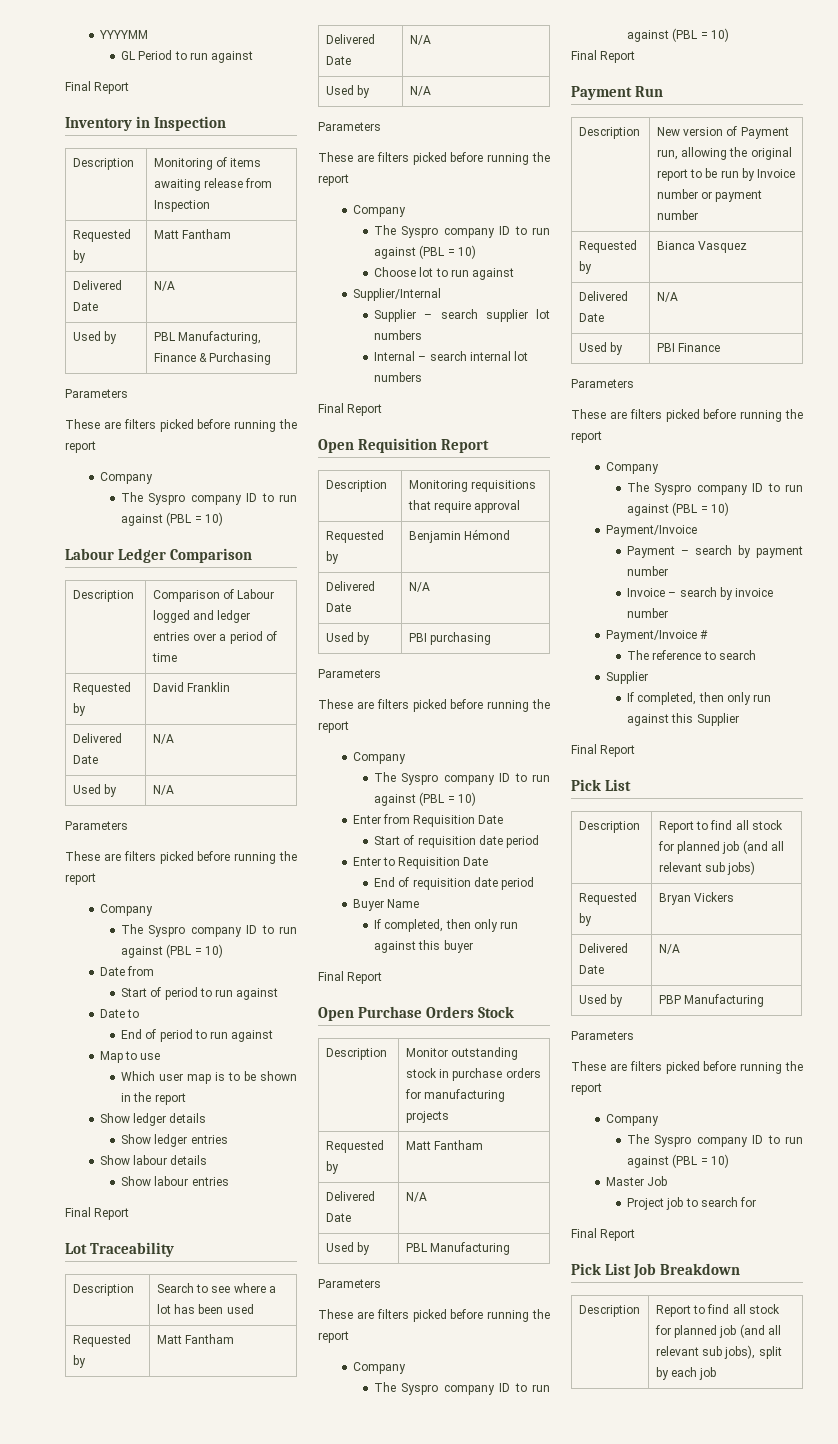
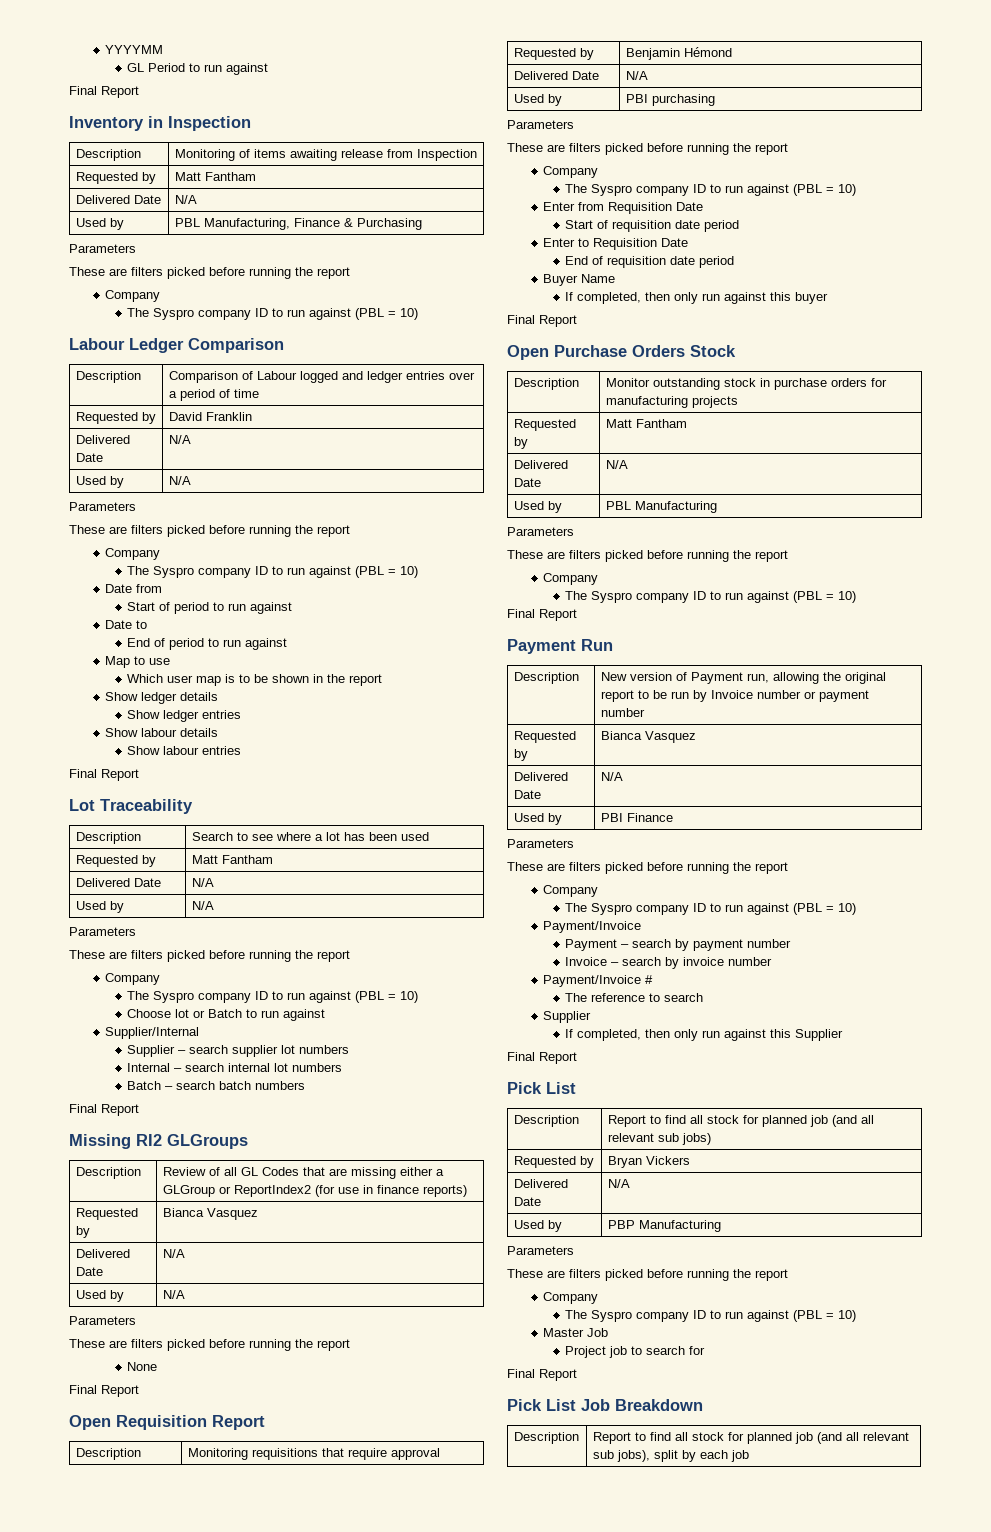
(434, 272) none -> [193,1009,243,1018] or Batch
(423, 377) none -> [127,1081,306,1090] [69,1104,139,1116] [69,1134,248,1149] [75,1167,141,1179] [162,1167,444,1179] [162,1185,467,1197] [75,1208,138,1220] [75,1226,90,1238] [162,1208,258,1220] [75,1249,130,1258] [75,1267,103,1276] [162,1249,185,1258] [75,1290,124,1302] [162,1290,185,1299] [69,1316,136,1325] [69,1339,350,1351] [127,1362,158,1371] // Batch – search batch numbers // Final Report // Missing RI2 GLGroups // Description | Review of all GL Codes that are missing either a GLGroup or ReportIndex2 (for use in finance reports) // Requested by | Bianca Vasquez // Delivered Date | N/A // Used by | N/A // Parameters // These are filters picked before running the report // None

